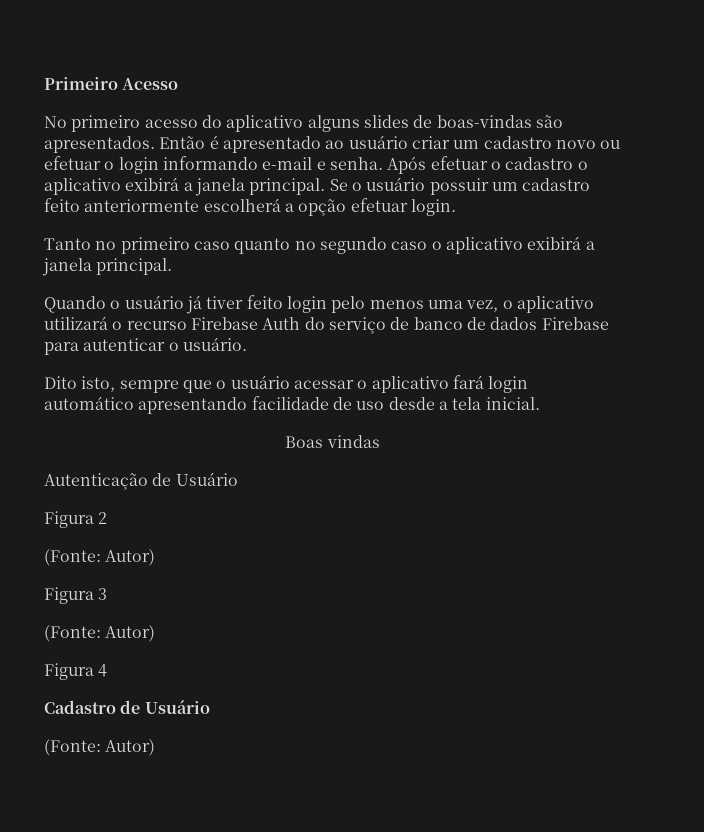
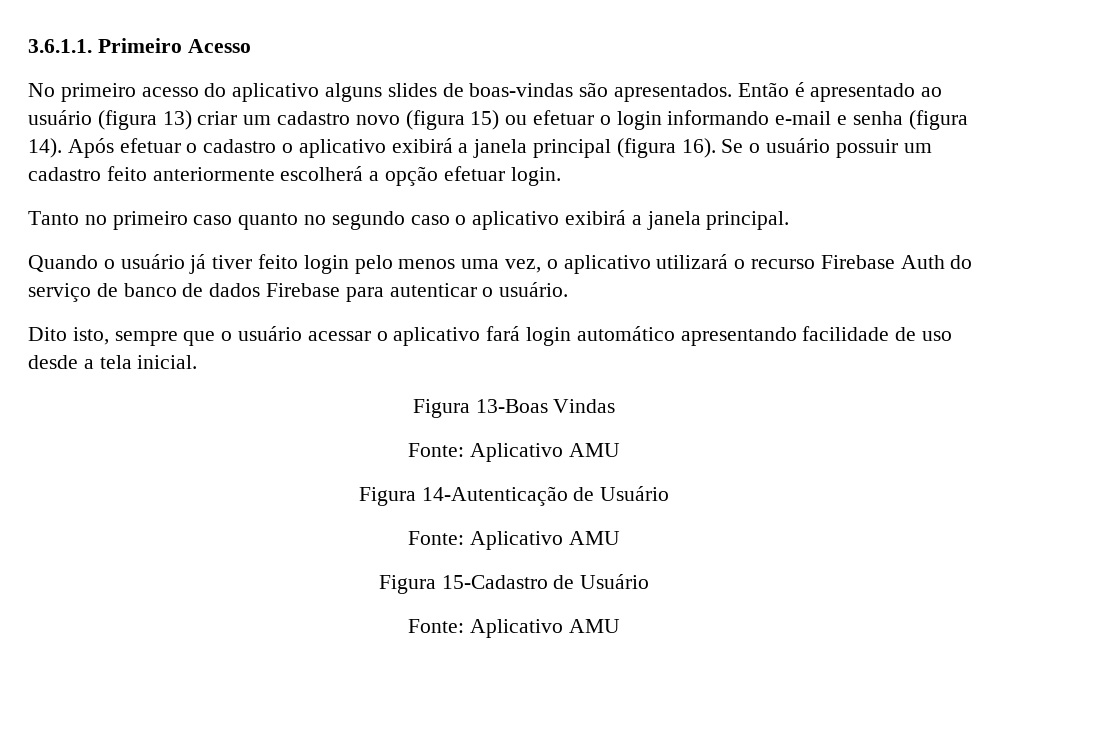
(44, 83) none -> [28,39,92,53] 3.6.1.1.
(408, 142) none -> [97,110,192,130] (figura 13)
(596, 144) none -> [405,110,500,130] (figura 15)
[329,157,383,170] senha. -> [852,110,968,130] [28,138,62,158] senha (figura 14).
[249,178,326,195] principal. -> [533,138,716,158] principal (figura 16).
[285,435,380,448] [44,472,238,490] [44,511,108,528] [44,549,156,566] [44,587,108,604] [44,625,156,642] [44,663,108,680] [44,700,210,714] [44,739,156,756] Boas vindas // Autenticação de Usuário // Figura 2 // (Fonte: Autor) // Figura 3 // (Fonte: Autor) // Figura 4 // Cadastro de Usuário // (Fonte: Autor) -> [412,399,616,418] [408,443,620,462] [358,486,670,506] [408,531,620,550] [378,574,650,594] [408,619,620,638] Figura 13-Boas Vindas // Fonte: Aplicativo AMU // Figura 14-Autenticação de Usuário // Fonte: Aplicativo AMU // Figura 15-Cadastro de Usuário // Fonte: Aplicativo AMU

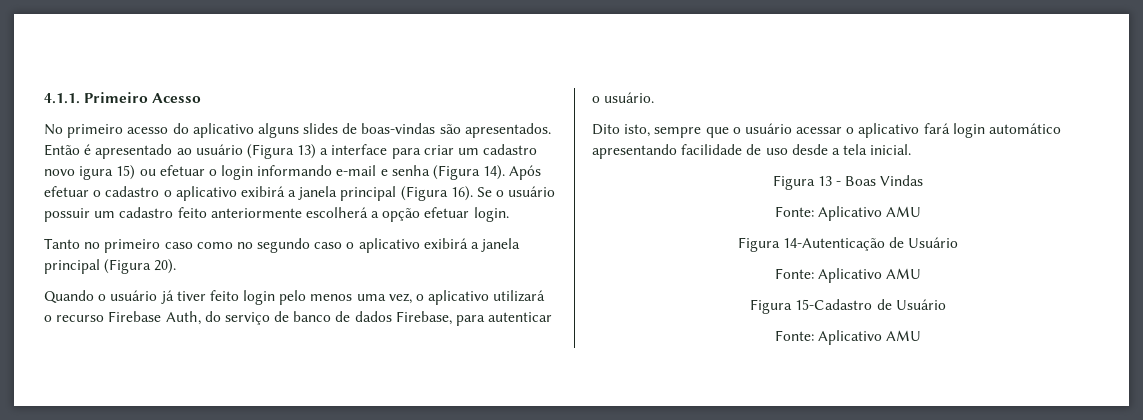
[28,39,92,53] 3.6.1.1. -> [44,93,80,104] 4.1.1.
[97,110,192,130] (figura 13) -> [246,144,421,159] (Figura 13) a interface para
[405,110,465,130] (figura -> [79,166,114,180] igura
[908,110,968,130] (figura -> [433,165,481,180] (Figura
[616,138,676,158] (figura -> [400,186,448,201] (Figura
[238,213,299,230] quanto -> [196,242,233,249] como
[706,211,790,230] principal. -> [44,259,177,274] principal (Figura 20).
[900,255,945,269] Auth -> [165,311,201,325] Auth,
[266,283,341,297] Firebase -> [395,311,452,325] Firebase,
[475,399,548,413] 13-Boas -> [817,176,877,186] 13 - Boas

